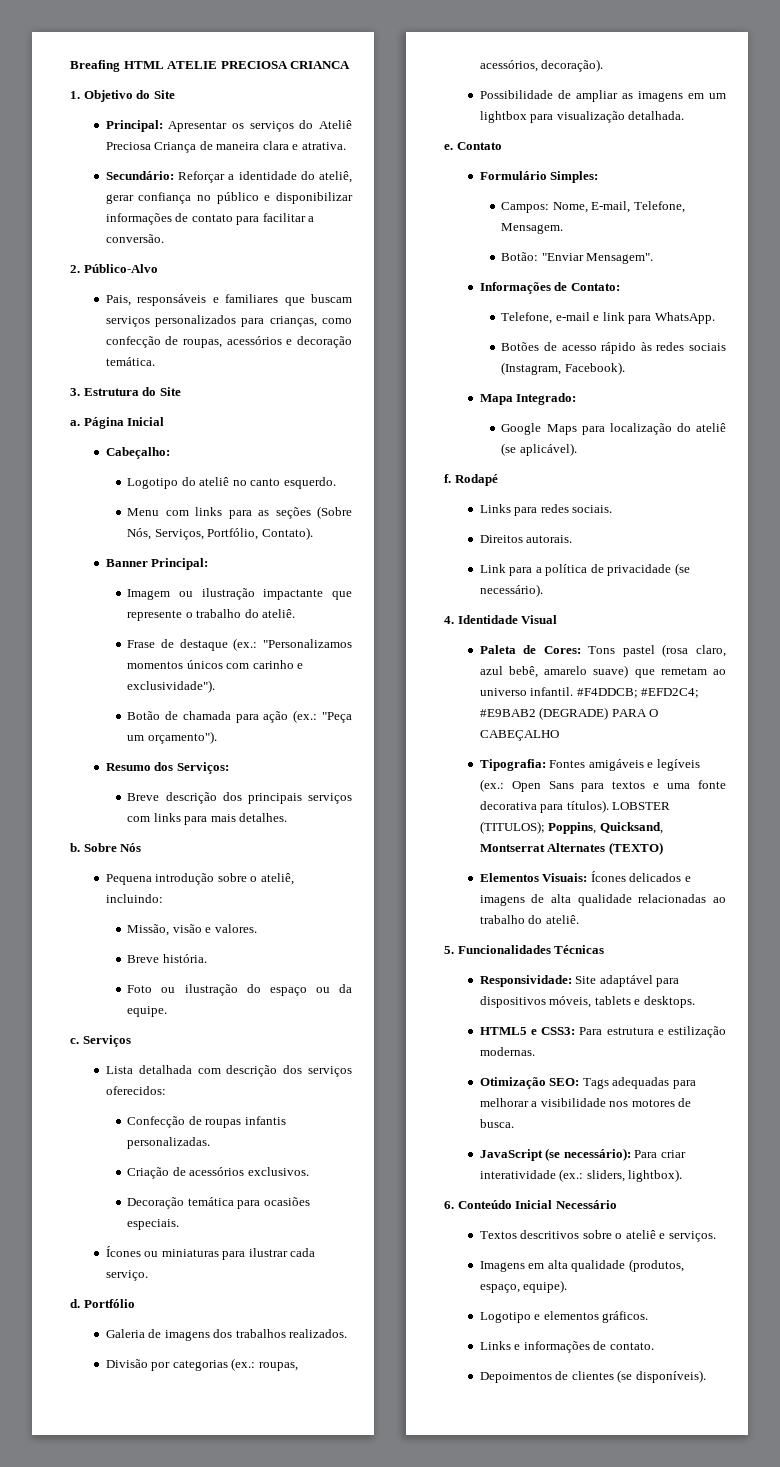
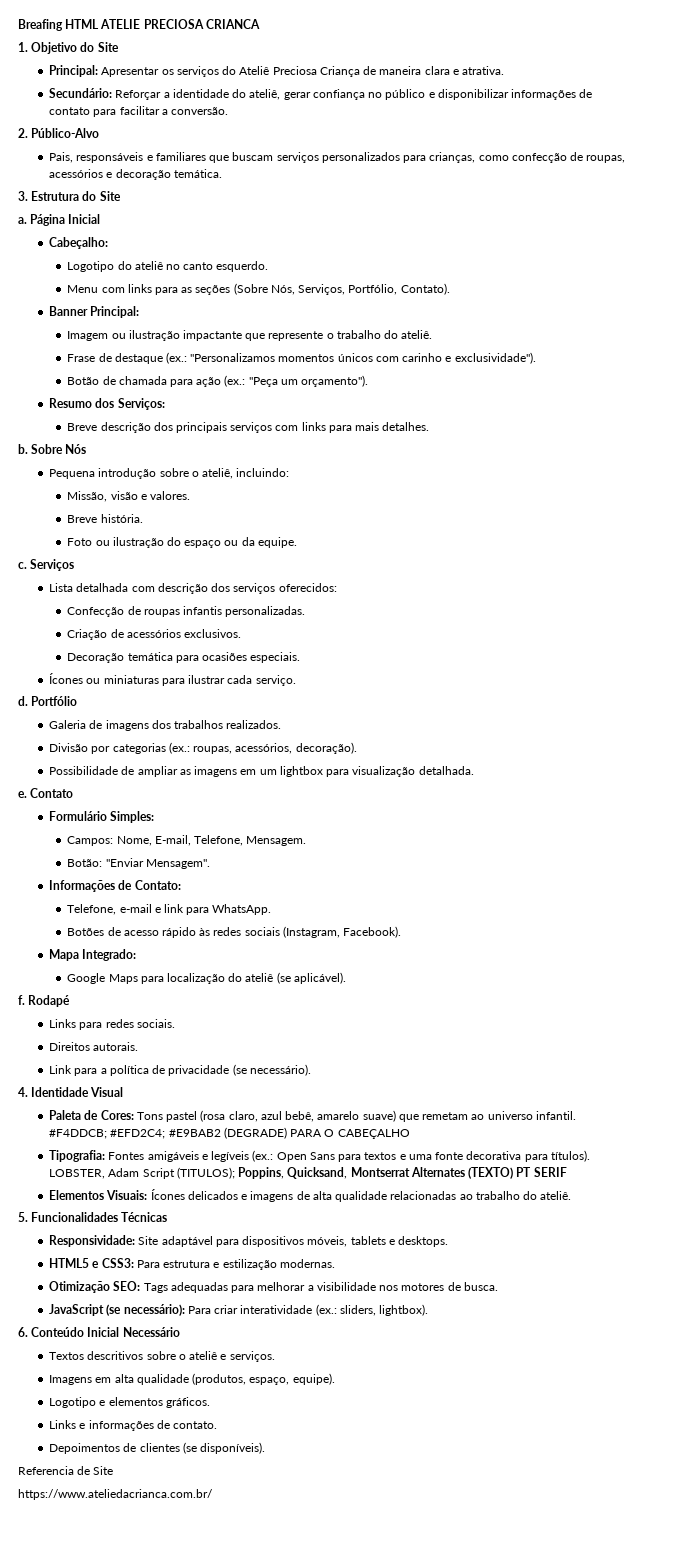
[612,802,671,810] LOBSTER -> [49,1168,175,1179] LOBSTER, Adam Script
(663, 848) none -> [516,1167,567,1177] PT SERIF
(706, 1376) none -> [18,1466,114,1475] [18,1489,213,1500] // Referencia de Site // https://www.ateliedacrianca.com.br/

